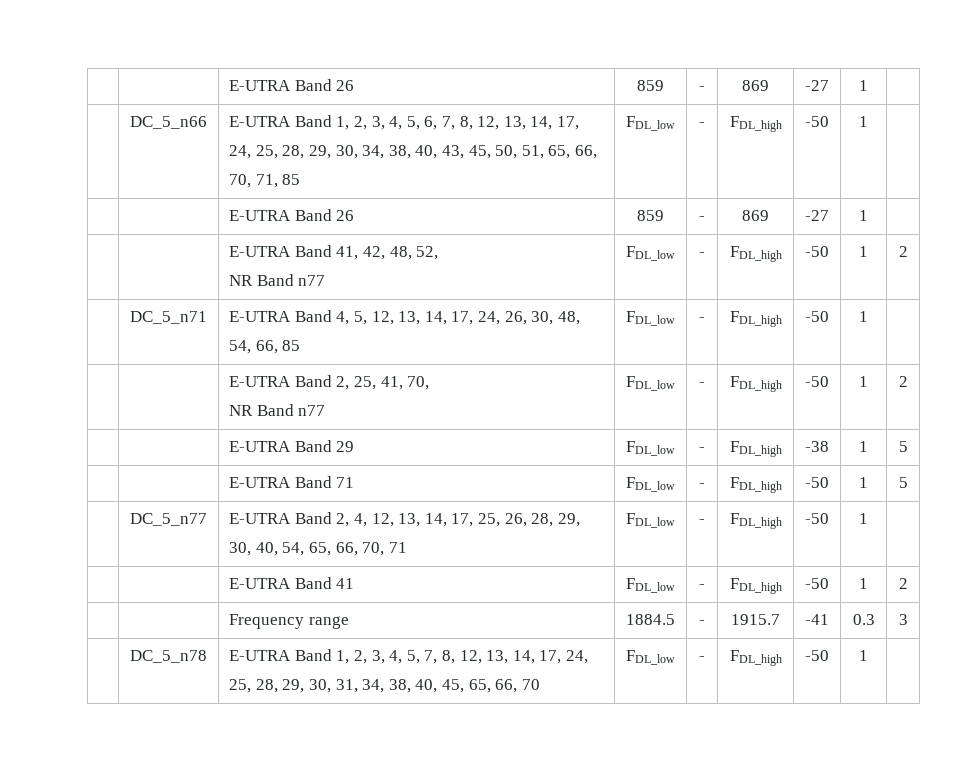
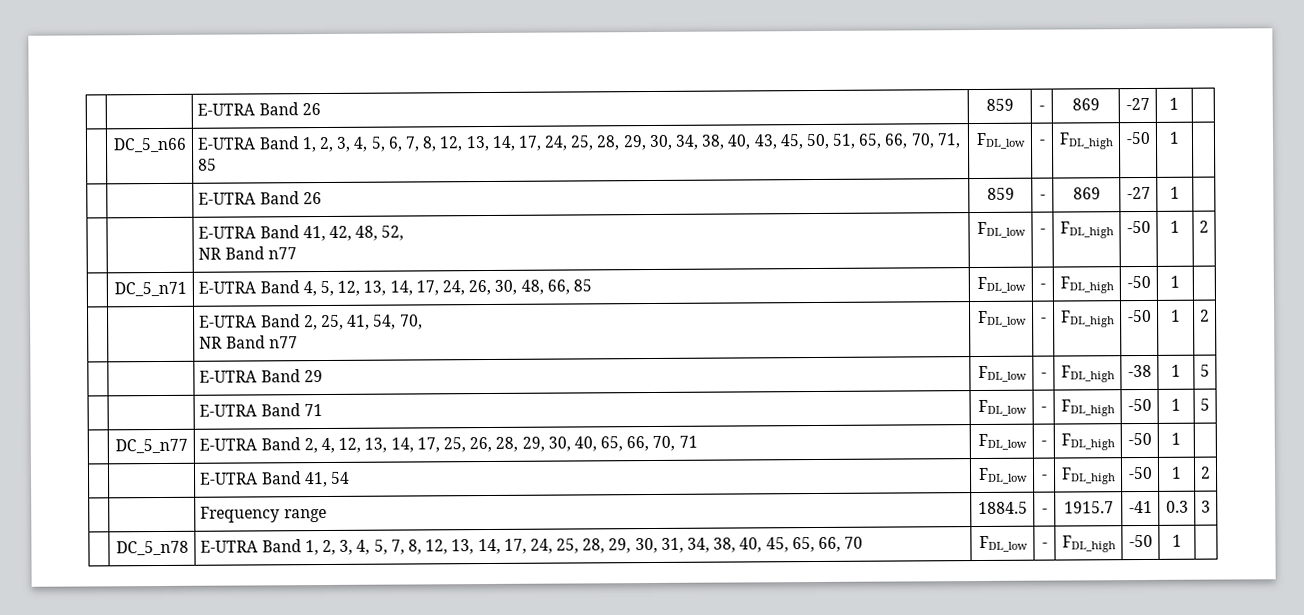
[229,340,252,354] 54, -> (544, 287) none
(403, 383) none -> [373,314,397,330] 54,
[282,542,305,556] 54, -> (597, 444) none
[336,578,355,589] 41 -> [303,471,351,488] 41, 54

